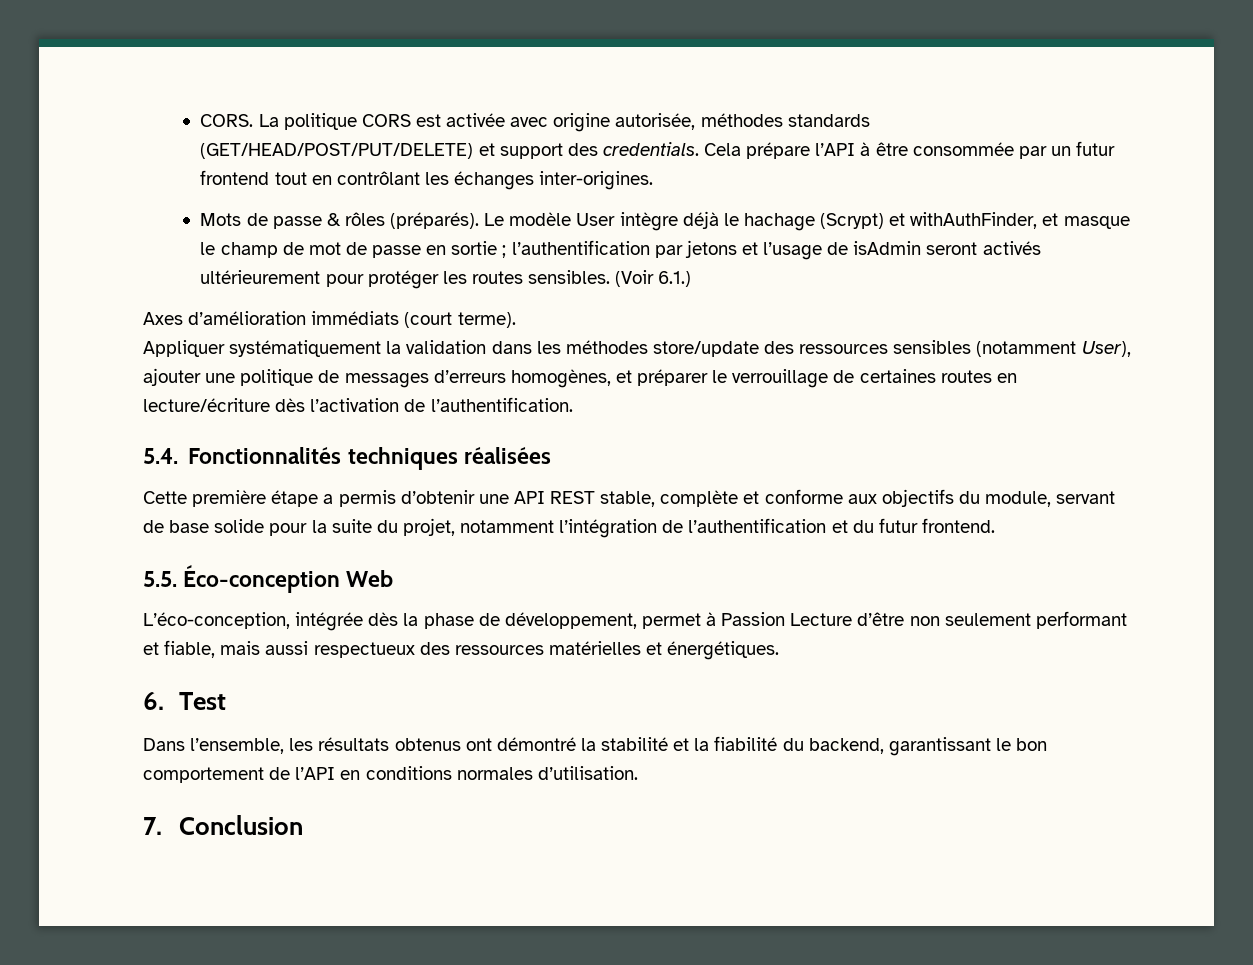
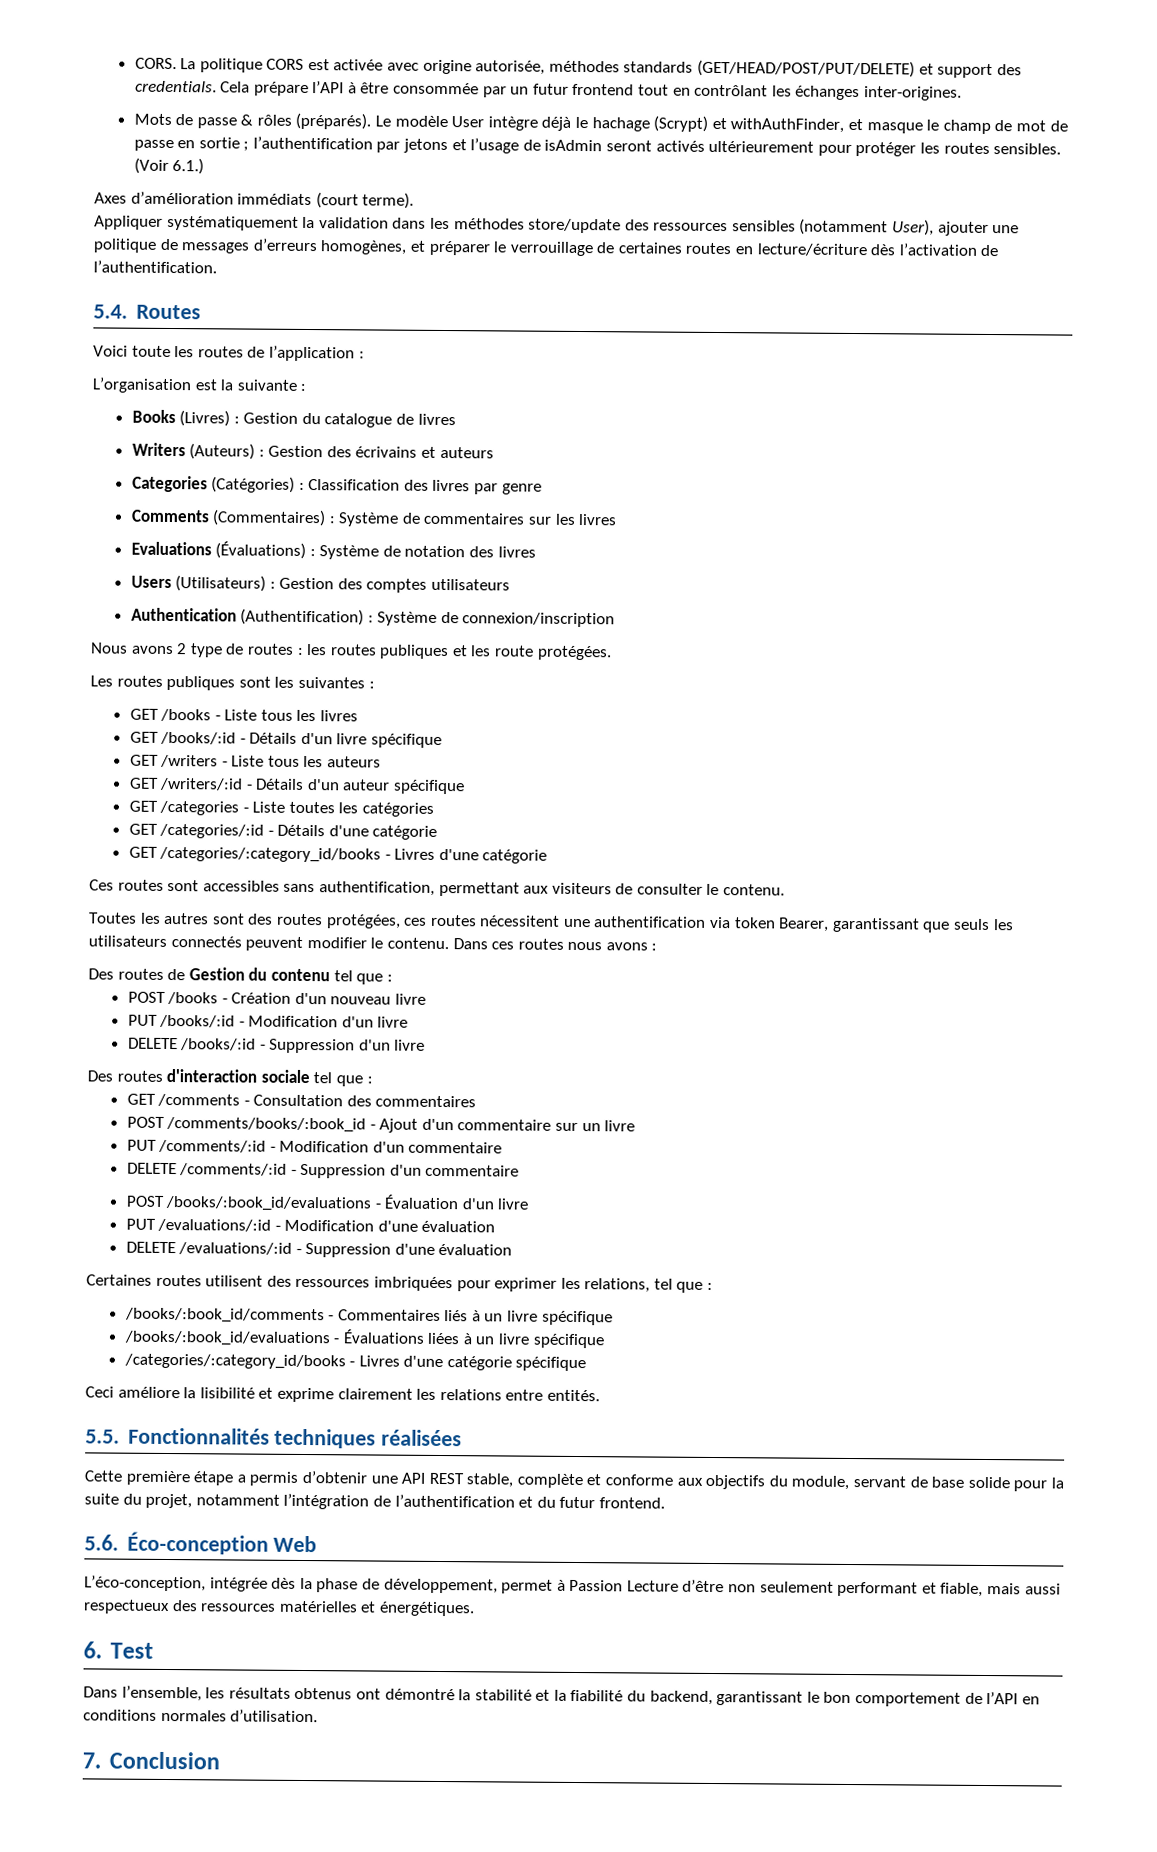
(178, 456) none -> [135,304,201,320] [93,345,365,362] [92,377,307,394] [131,409,456,428] [131,442,494,460] [131,475,542,495] [130,509,618,527] [130,541,536,560] [130,575,511,593] [130,607,616,628] [90,642,612,661] [90,675,375,691] [129,708,359,722] [129,731,443,748] [129,754,382,768] [128,777,466,795] [128,800,435,817] [128,823,438,840] [128,846,548,864] [89,879,786,897] [89,912,1014,933] [88,935,658,951] [88,967,393,985] [127,991,427,1005] [127,1014,409,1028] [127,1037,426,1054] [87,1068,373,1087] [126,1093,477,1108] [126,1116,636,1133] [126,1139,503,1154] [126,1162,520,1179] [125,1194,530,1212] [125,1218,496,1233] [125,1241,513,1258] [86,1274,714,1293] [124,1307,613,1326] [123,1329,605,1349] [123,1353,587,1372] [85,1386,600,1403] [85,1429,120,1444] Routes // Voici toute les routes de l’application : // L’organisation est la suivante : // Books (Livres) : Gestion du catalogue de livres // Writers (Auteurs) : Gestion des écrivains et auteurs // Categories (Catégories) : Classification des livres par genre // Comments (Commentaires) : Système de commentaires sur les livres // Evaluations (Évaluations) : Système de notation des livres // Users (Utilisateurs) : Gestion des comptes utilisateurs // Authentication (Authentification) : Système de connexion/inscription // Nous avons 2 type de routes : les routes publiques et les route protégées. // Les routes publiques sont les suivantes : // GET /books - Liste tous les livres // GET /books/:id - Détails d'un livre spécifique // GET /writers - Liste tous les auteurs // GET /writers/:id - Détails d'un auteur spécifique // GET /categories - Liste toutes les catégories // GET /categories/:id - Détails d'une catégorie // GET /categories/:category_id/books - Livres d'une catégorie // Ces routes sont accessibles sans authentification, permettant aux visiteurs de consulter le contenu. // Toutes les autres sont des routes protégées, ces routes nécessitent une authentification via token Bearer, garantissant que seuls les utilisateurs connectés peuvent modifier le contenu. Dans ces routes nous avons : // Des routes de Gestion du contenu tel que : // POST /books - Création d'un nouveau livre // PUT /books/:id - Modification d'un livre // DELETE /books/:id - Suppression d'un livre // Des routes d'interaction sociale tel que : // GET /comments - Consultation des commentaires // POST /comments/books/:book_id - Ajout d'un commentaire sur un livre // PUT /comments/:id - Modification d'un commentaire // DELETE /comments/:id - Suppression d'un commentaire // POST /books/:book_id/evaluations - Évaluation d'un livre // PUT /evaluations/:id - Modification d'une évaluation // DELETE /evaluations/:id - Suppression d'une évaluation // Certaines routes utilisent des ressources imbriquées pour exprimer les relations, tel que : // /books/:book_id/comments - Commentaires liés à un livre spécifique // /books/:book_id/evaluations - Évaluations liées à un livre spécifique // /categories/:category_id/books - Livres d'une catégorie spécifique // Ceci améliore la lisibilité et exprime clairement les relations entre entités. // 5.5.
[143,571,177,587] 5.5. -> [84,1534,119,1551] 5.6.

